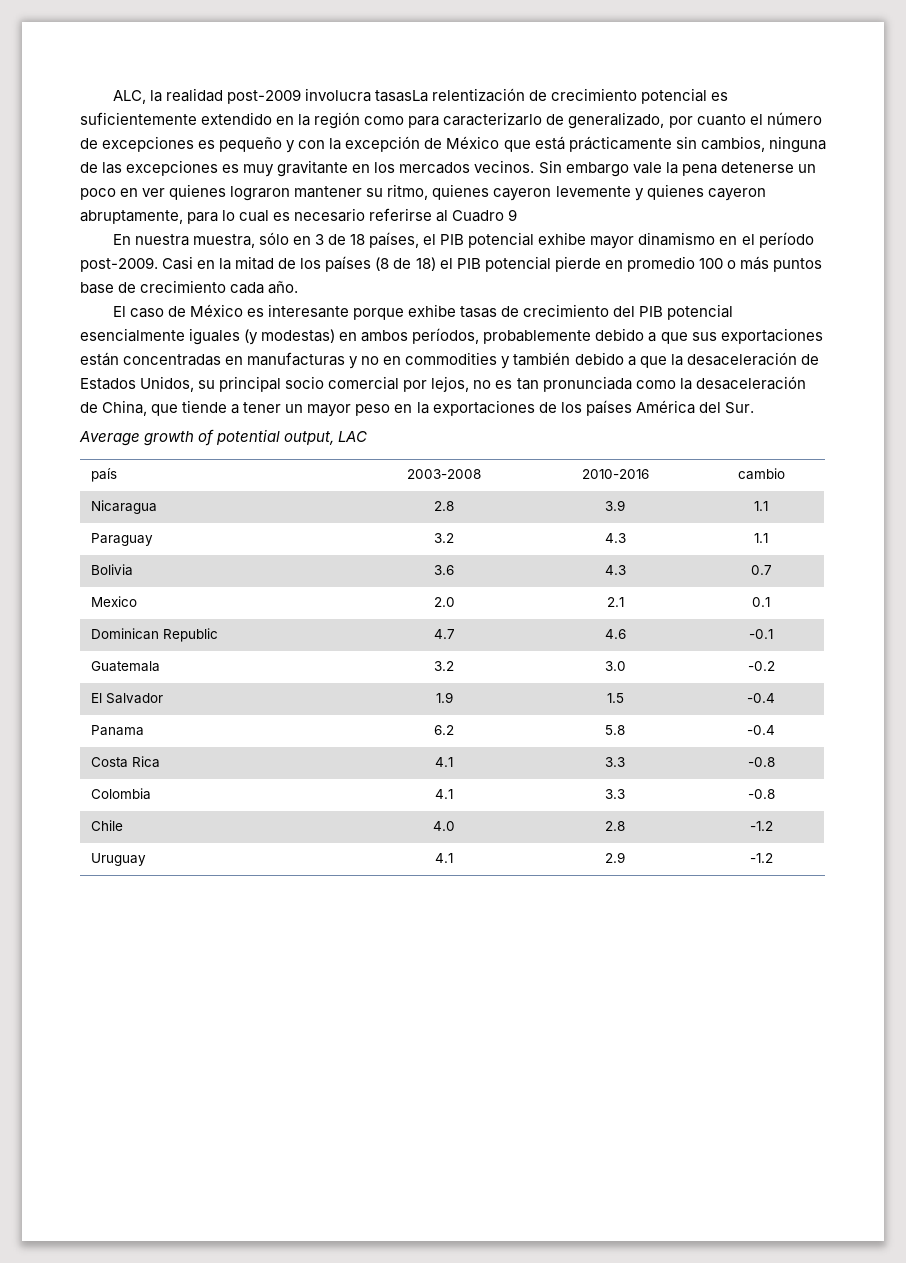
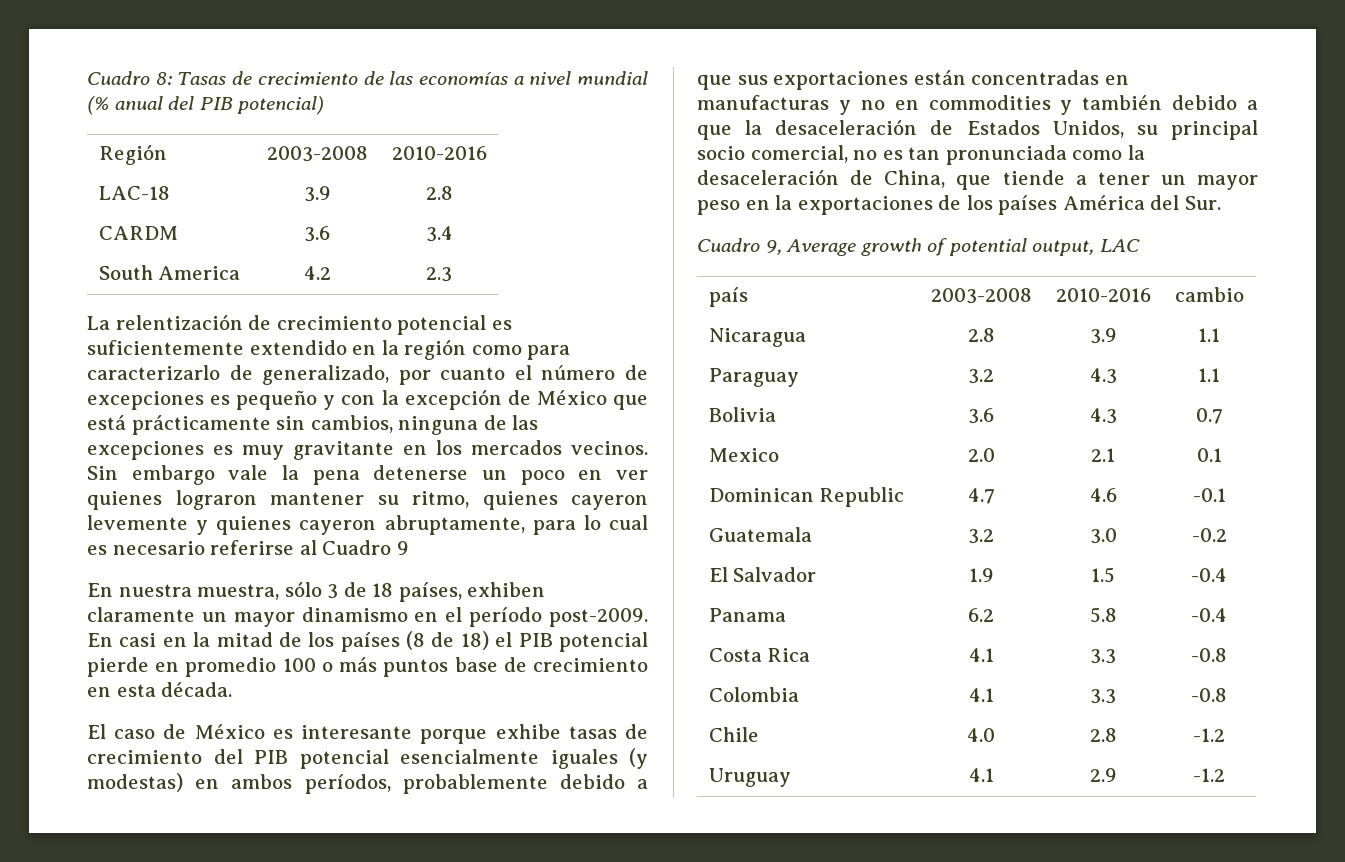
[112,88,428,104] ALC, la realidad post-2009 involucra tasasLa -> [87,71,649,85] [87,96,325,115] [98,144,167,165] [266,146,368,162] [391,146,487,160] [98,186,170,200] [303,186,331,202] [425,186,453,200] [98,226,178,240] [304,226,330,242] [425,226,453,242] [98,265,241,280] [303,266,331,280] [426,267,452,282] [87,316,110,330] Cuadro 8: Tasas de crecimiento de las economías a nivel mundial (% anual del PIB potencial) // Región | 2003-2008 | 2010-2016 // LAC-18 | 3.9 | 2.8 // CARDM | 3.6 | 3.4 // South America | 4.2 | 2.3 // La
[292,236,311,245] en -> (322, 589) none
[423,232,587,248] el PIB potencial exhibe -> [467,582,546,597] [87,607,227,622] exhiben claramente un
[162,256,194,270] Casi -> [87,633,157,647] En casi
[230,281,299,294] cada año. -> [87,682,233,697] en esta década.
[328,376,470,392] comercial por lejos, -> [750,145,848,163] comercial,
(754, 408) none -> [697,238,782,255] Cuadro 9,

